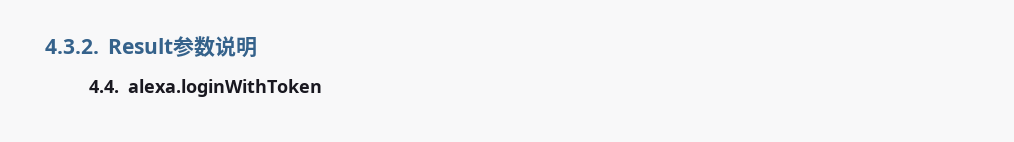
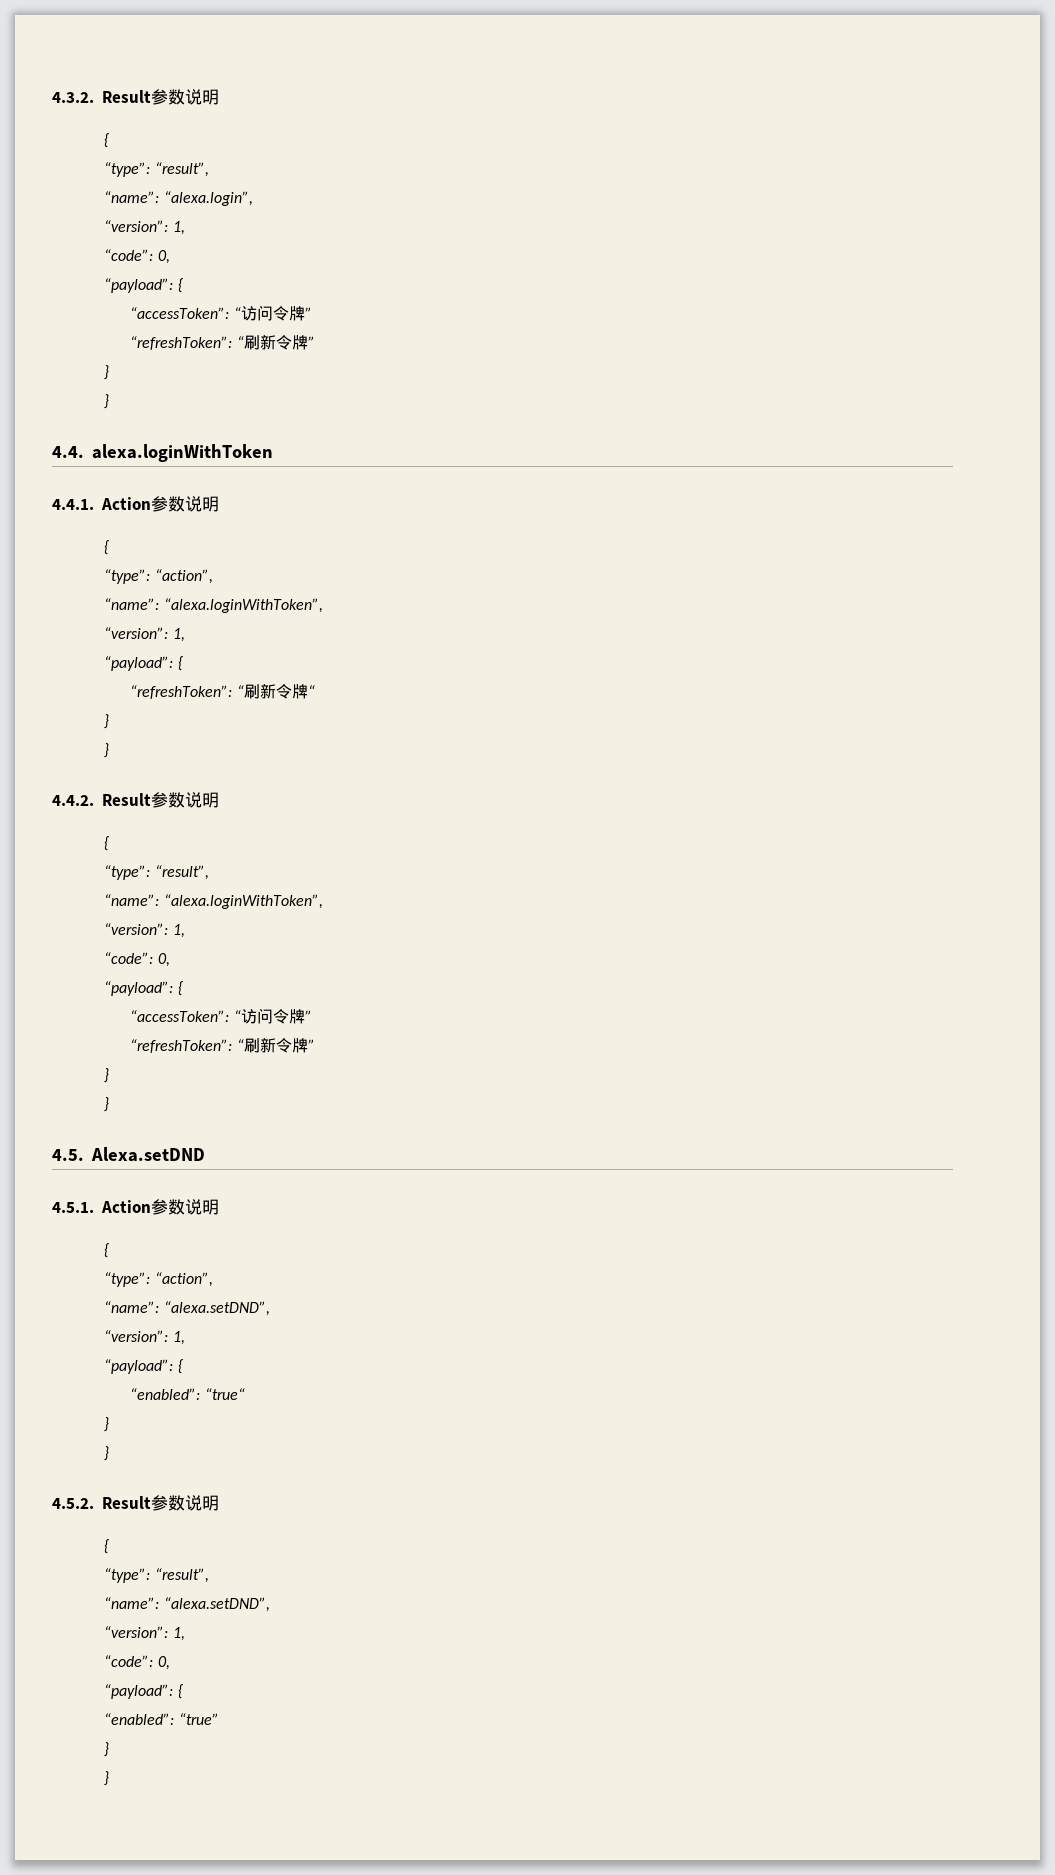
[89,79,323,97] 4.4. alexa.loginWithToken -> [104,133,110,148] [104,162,209,177] [104,191,253,206] [104,220,185,235] [104,249,170,264] [104,278,183,293] [130,305,312,321] [130,334,315,350] [104,365,110,380] [104,394,110,409] [52,444,273,462] [52,496,219,512] [104,540,110,555] [104,569,213,584] [104,598,323,613] [104,627,185,642] [104,656,183,671] [130,683,315,699] [104,714,110,729] [104,743,110,758] [52,792,219,808] [104,836,110,851] [104,865,209,880] [104,894,323,909] [104,923,185,938] [104,952,170,967] [104,981,183,996] [130,1008,312,1024] [130,1037,315,1053] [104,1068,110,1083] [104,1097,110,1112] [52,1147,205,1162] [52,1199,219,1215] [104,1243,110,1258] [104,1272,213,1287] [104,1301,270,1316] [104,1330,185,1345] [104,1359,183,1374] [130,1388,245,1400] [104,1417,110,1432] [104,1446,110,1461] [52,1495,219,1511] [104,1539,110,1554] [104,1568,209,1583] [104,1597,270,1612] [104,1626,185,1641] [104,1655,170,1670] [104,1684,183,1699] [104,1713,219,1725] [104,1742,110,1757] [104,1771,110,1786] { // “type”: “result”, // “name”: “alexa.login”, // “version”: 1, // “code”: 0, // “payload”: { // “accessToken”: “访问令牌” // “refreshToken”: “刷新令牌” // } // } // 4.4. alexa.loginWithToken // 4.4.1. Action参数说明 // { // “type”: “action”, // “name”: “alexa.loginWithToken”, // “version”: 1, // “payload”: { // “refreshToken”: “刷新令牌“ // } // } // 4.4.2. Result参数说明 // { // “type”: “result”, // “name”: “alexa.loginWithToken”, // “version”: 1, // “code”: 0, // “payload”: { // “accessToken”: “访问令牌” // “refreshToken”: “刷新令牌” // } // } // 4.5. Alexa.setDND // 4.5.1. Action参数说明 // { // “type”: “action”, // “name”: “alexa.setDND”, // “version”: 1, // “payload”: { // “enabled”: “true“ // } // } // 4.5.2. Result参数说明 // { // “type”: “result”, // “name”: “alexa.setDND”, // “version”: 1, // “code”: 0, // “payload”: { // “enabled”: “true” // } // }

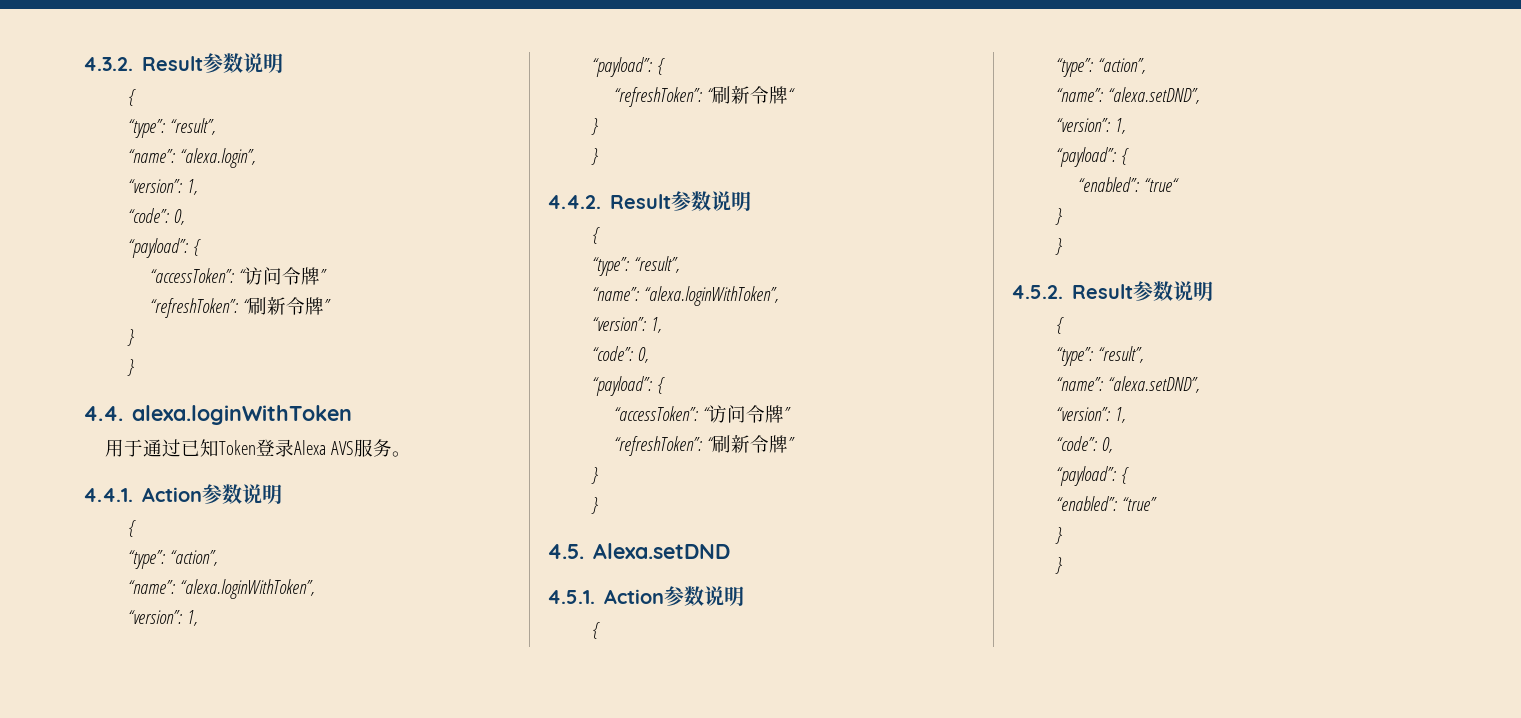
(273, 453) none -> [105,439,412,457] // 用于通过已知Token登录Alexa AVS服务。

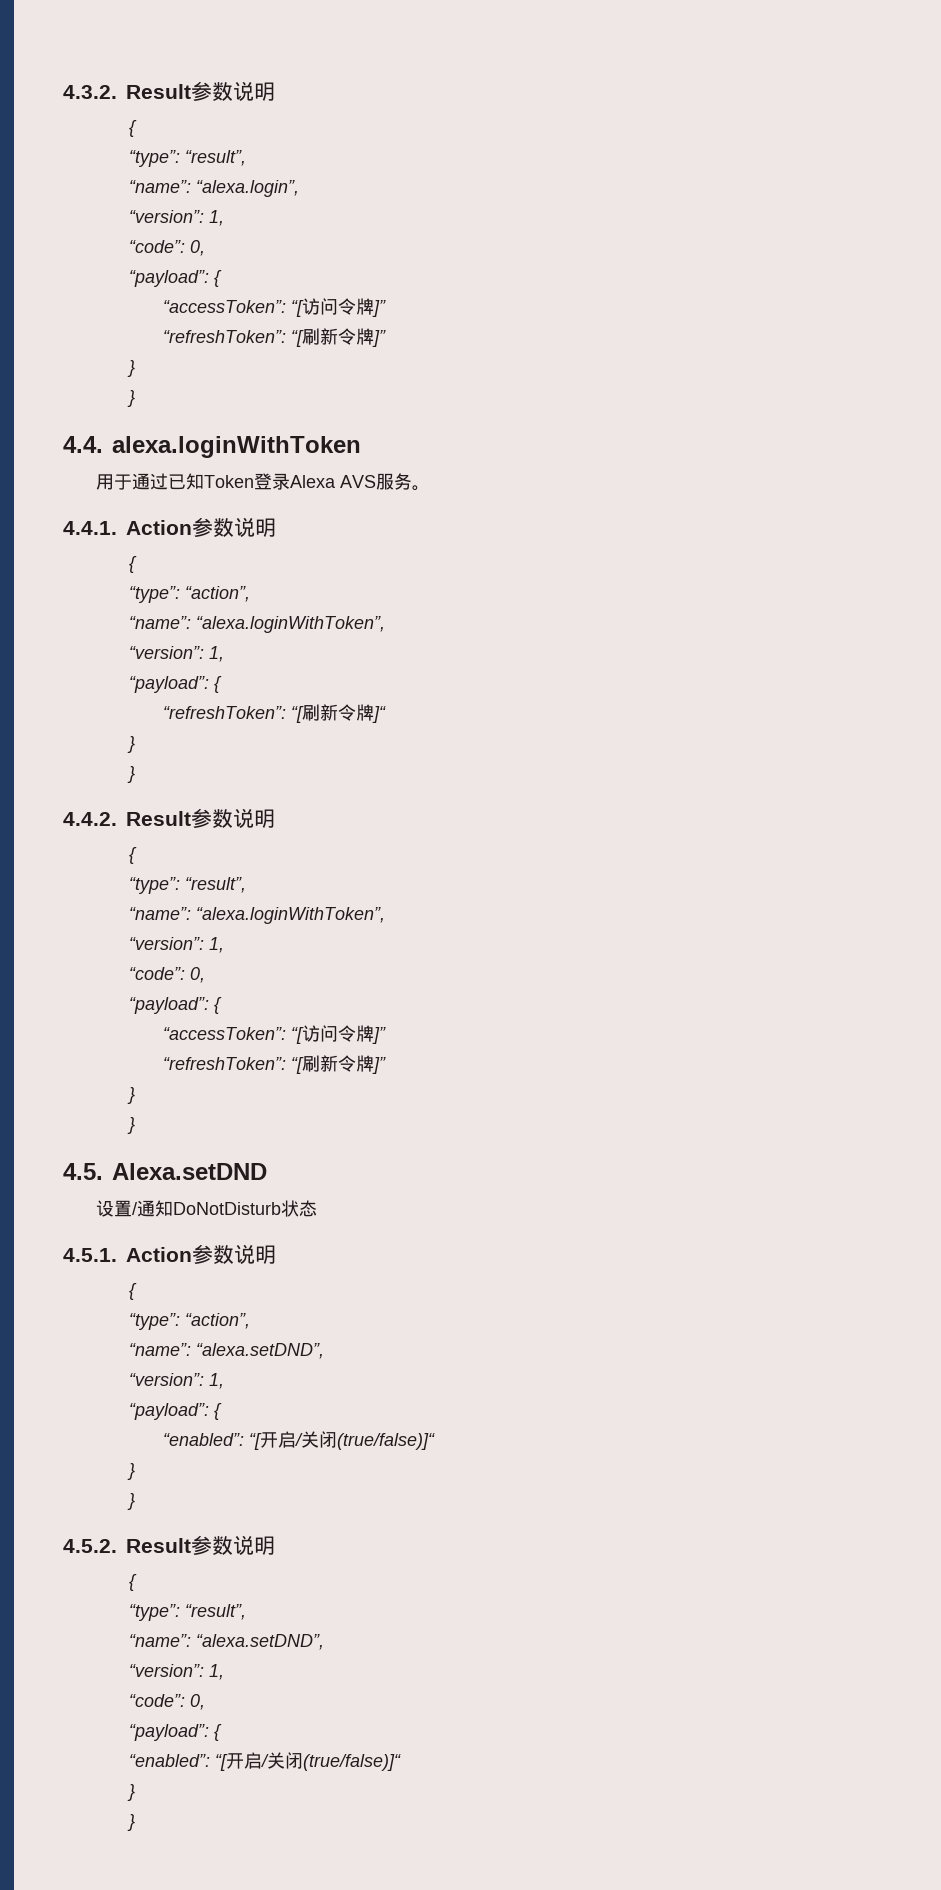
[239,267,328,285] [150,297,332,318] “访问令牌” // “refreshToken”: “刷新令牌” -> [290,298,386,317] [162,328,386,347] “[访问令牌]” // “refreshToken”: “[刷新令牌]”
[707,86,796,104] “刷新令牌“ -> [290,704,386,723] “[刷新令牌]“
[703,405,792,423] [614,435,796,456] “访问令牌” // “refreshToken”: “刷新令牌” -> [290,1025,386,1044] [162,1055,386,1074] “[访问令牌]” // “refreshToken”: “[刷新令牌]”
(731, 551) none -> [96,1200,318,1217] // 设置/通知DoNotDisturb状态
[1144,178,1180,192] “true“ -> [248,1431,435,1450] “[开启/关闭(true/false)]“
[1121,497,1157,511] “true” -> [215,1752,402,1771] “[开启/关闭(true/false)]“

